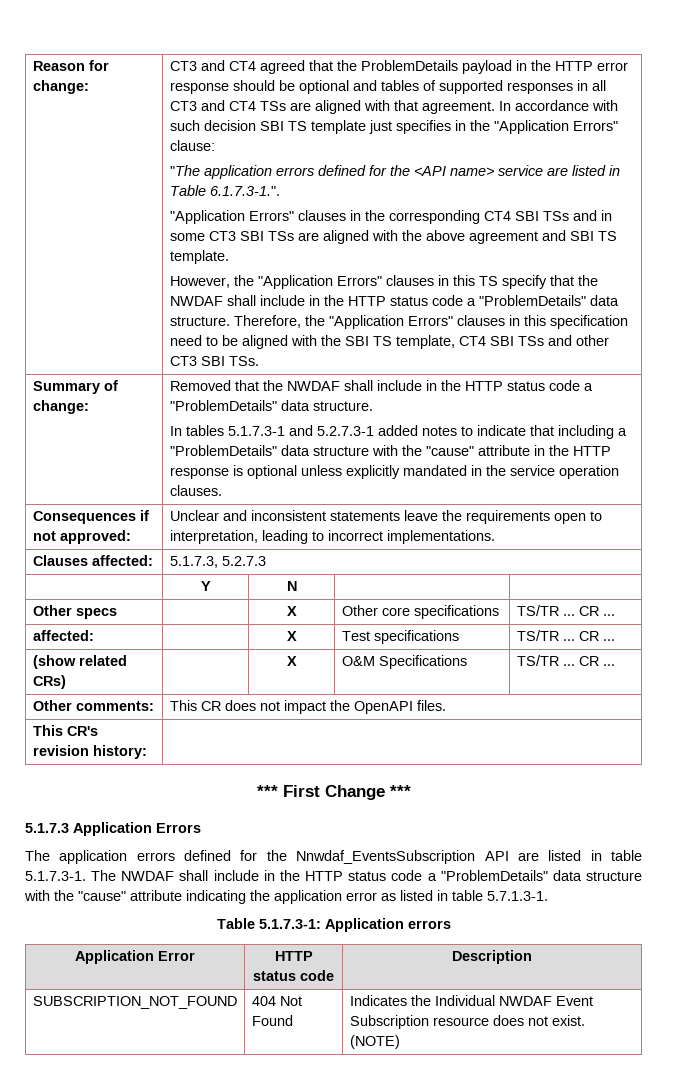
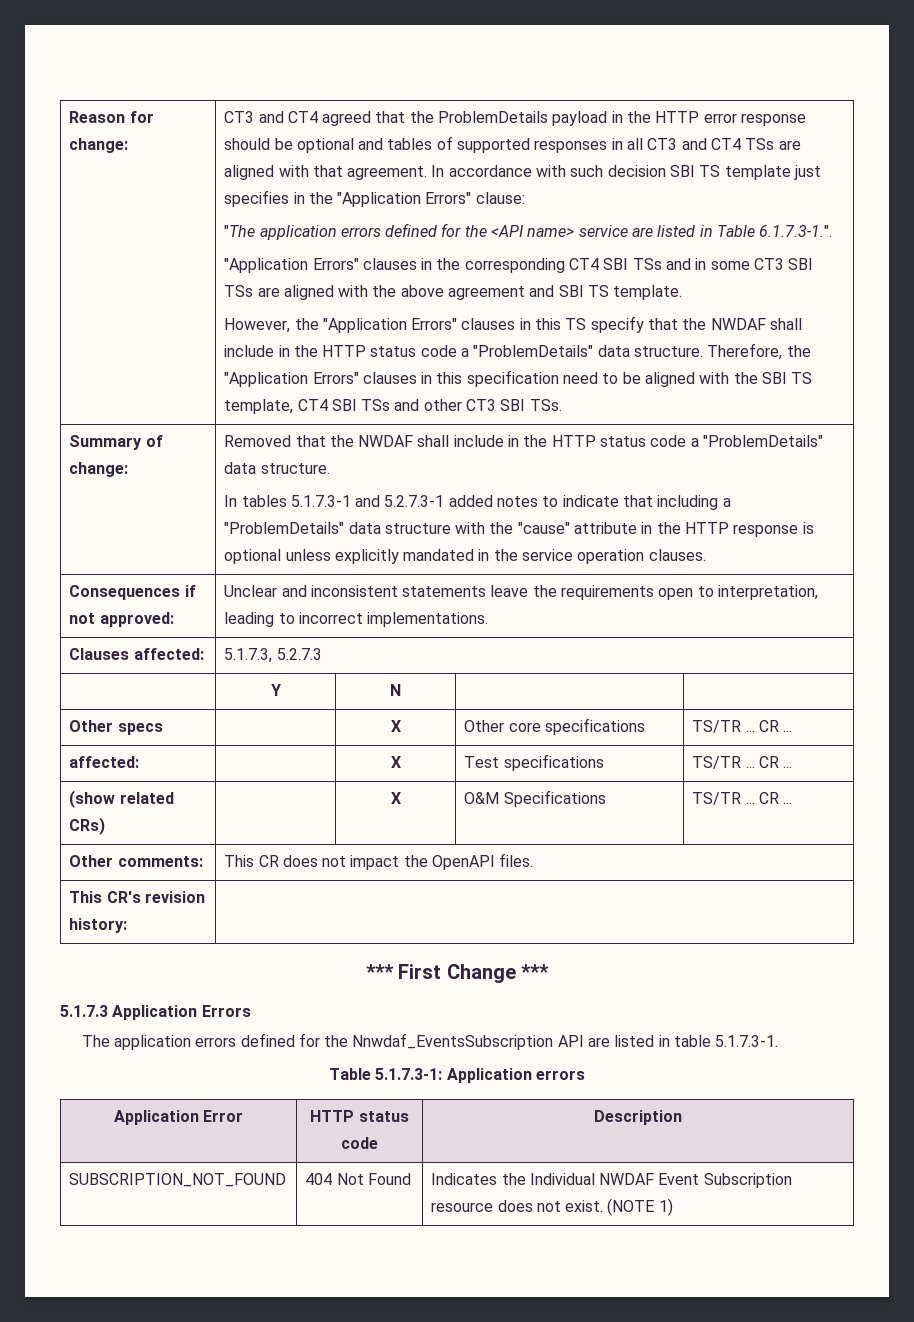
[91,870,642,881] [24,890,548,904] The NWDAF shall include in the HTTP status code a "ProblemDetails" data structure with the "cause" attribute indicating the application error as listed in table 5.7.1.3-1. -> (779, 1041) none
[349,1035,400,1049] (NOTE) -> [607,1198,673,1216] (NOTE 1)

